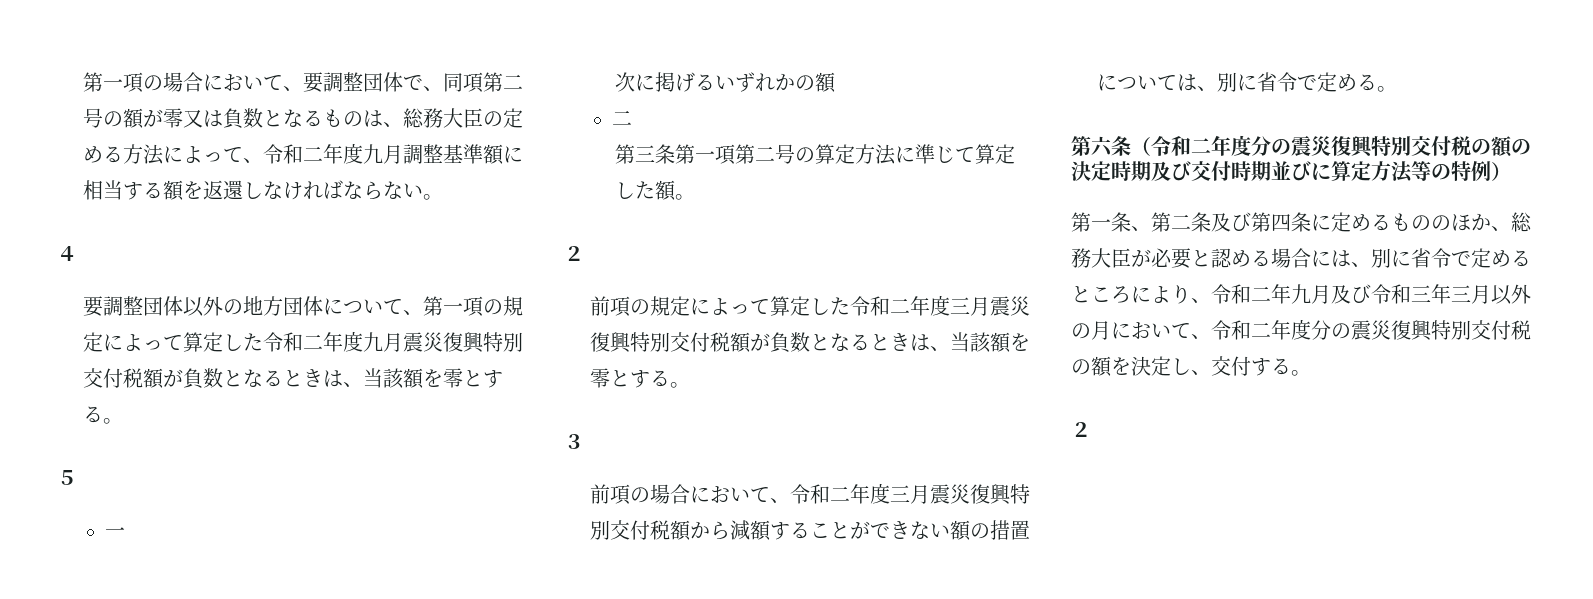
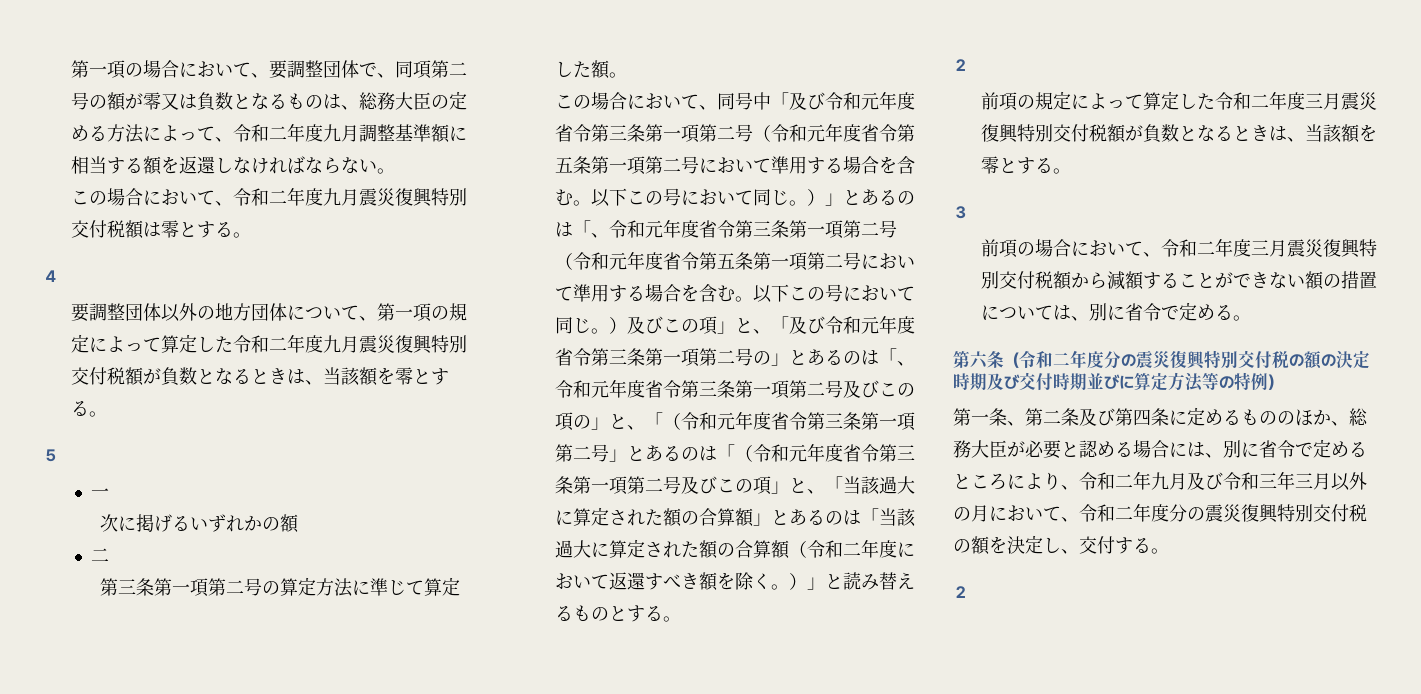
(443, 197) none -> [71,187,468,207] [71,220,252,239] // この場合において、令和二年度九月震災復興特別交付税額は零とする。
(696, 197) none -> [554,91,915,110] [554,123,915,143] [554,156,915,175] [554,188,915,207] [554,219,897,239] [554,251,915,271] [554,284,915,303] [554,315,915,335] [554,348,915,367] [554,379,915,399] [554,411,915,431] [554,443,915,462] [554,476,915,495] [554,507,916,527] [554,539,915,559] [554,572,915,591] [554,605,681,622] // この場合において、同号中「及び令和元年度省令第三条第一項第二号（令和元年度省令第五条第一項第二号において準用する場合を含む。以下この号において同じ。）」とあるのは「、令和元年度省令第三条第一項第二号（令和元年度省令第五条第一項第二号において準用する場合を含む。以下この号において同じ。）及びこの項」と、「及び令和元年度省令第三条第一項第二号の」とあるのは「、令和元年度省令第三条第一項第二号及びこの項の」と、「（令和元年度省令第三条第一項第二号」とあるのは「（令和元年度省令第三条第一項第二号及びこの項」と、「当該過大に算定された額の合算額」とあるのは「当該過大に算定された額の合算額（令和二年度において返還すべき額を除く。）」と読み替えるものとする。

